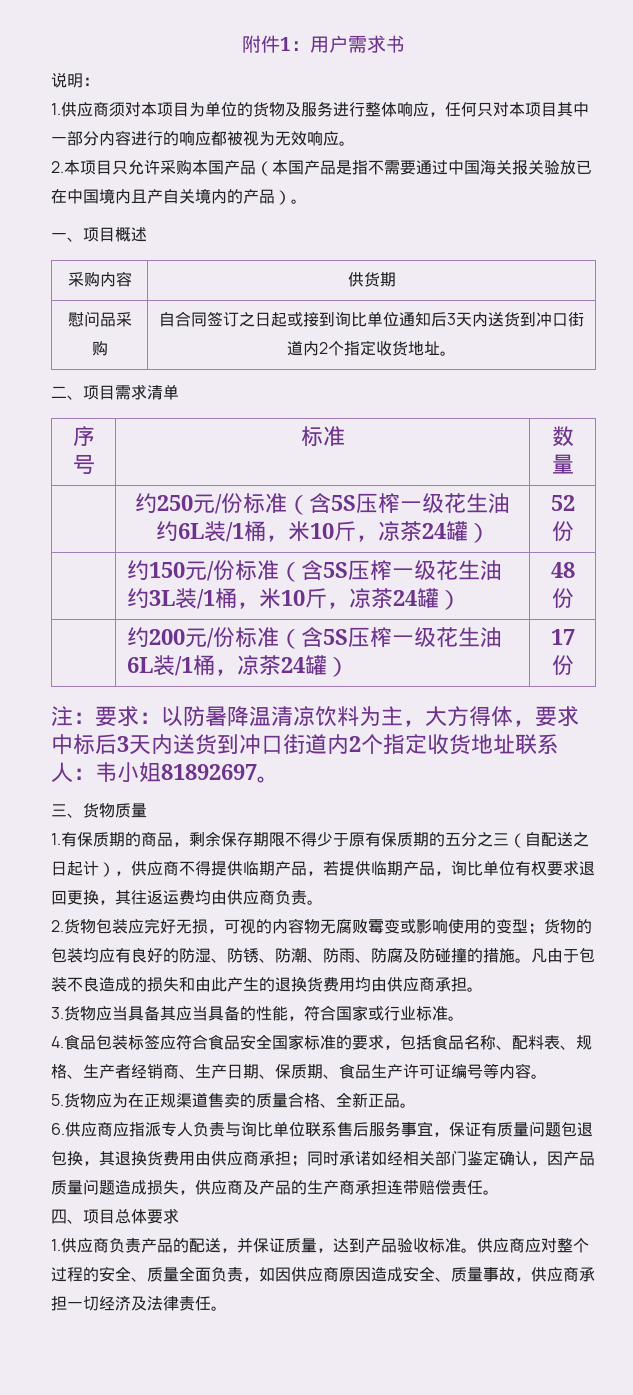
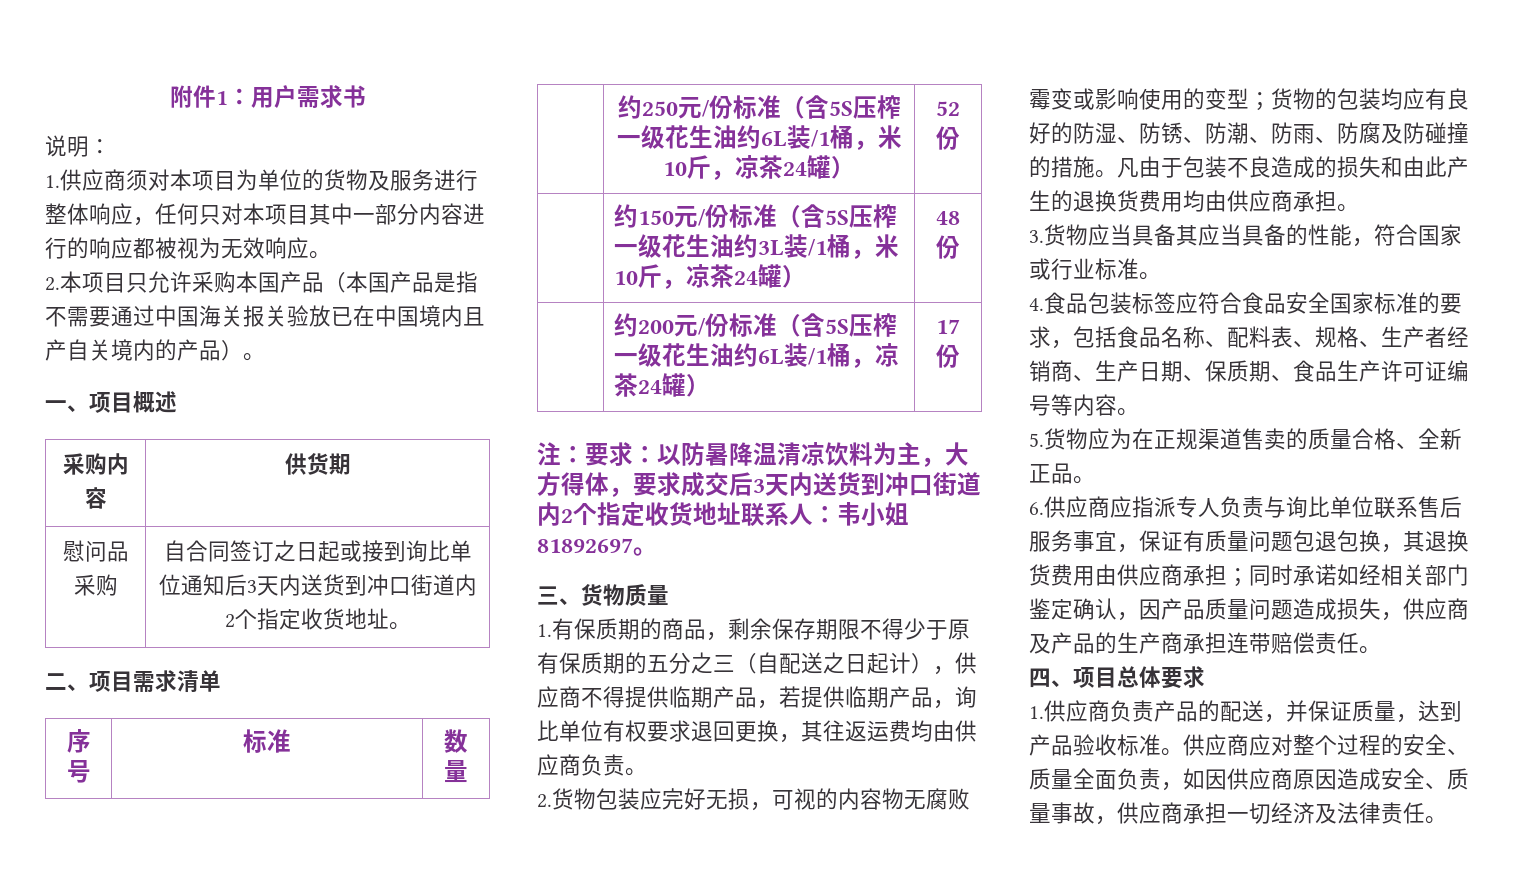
(502, 637) none -> [733,343,758,367] 约
[51,734,95,755] 中标 -> [681,472,729,497] 成交

